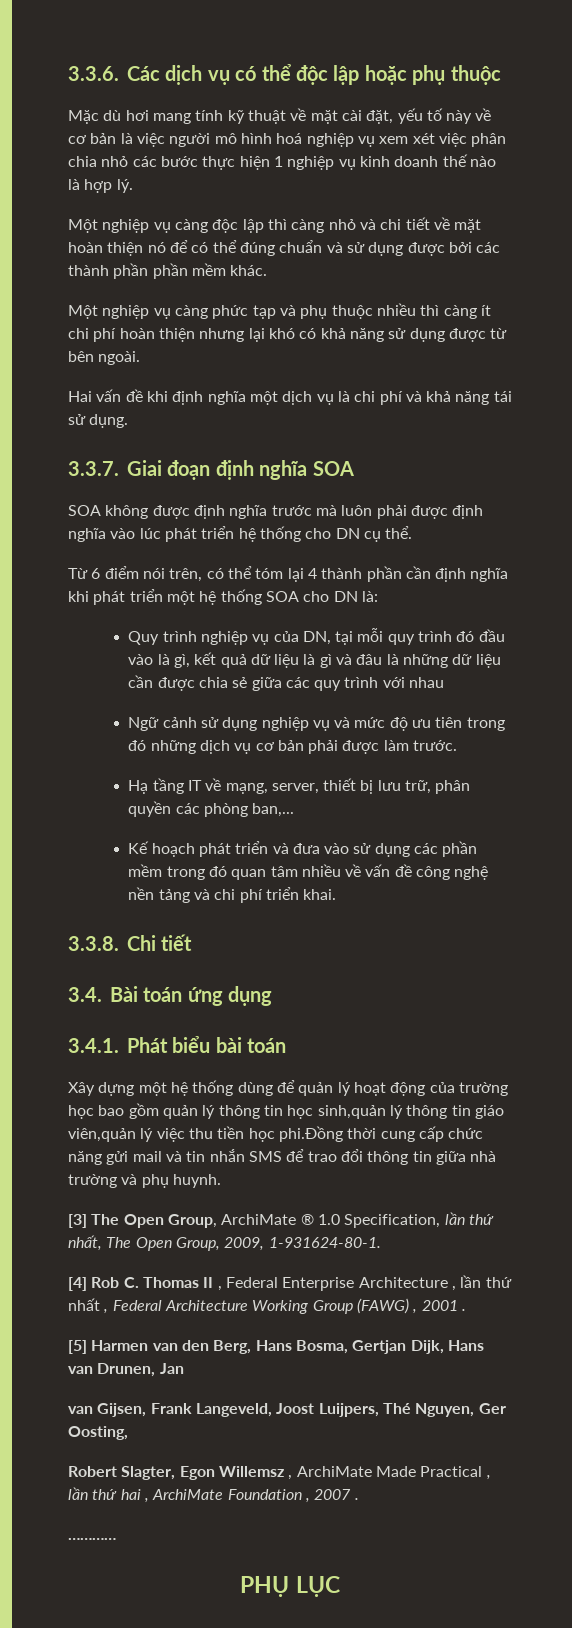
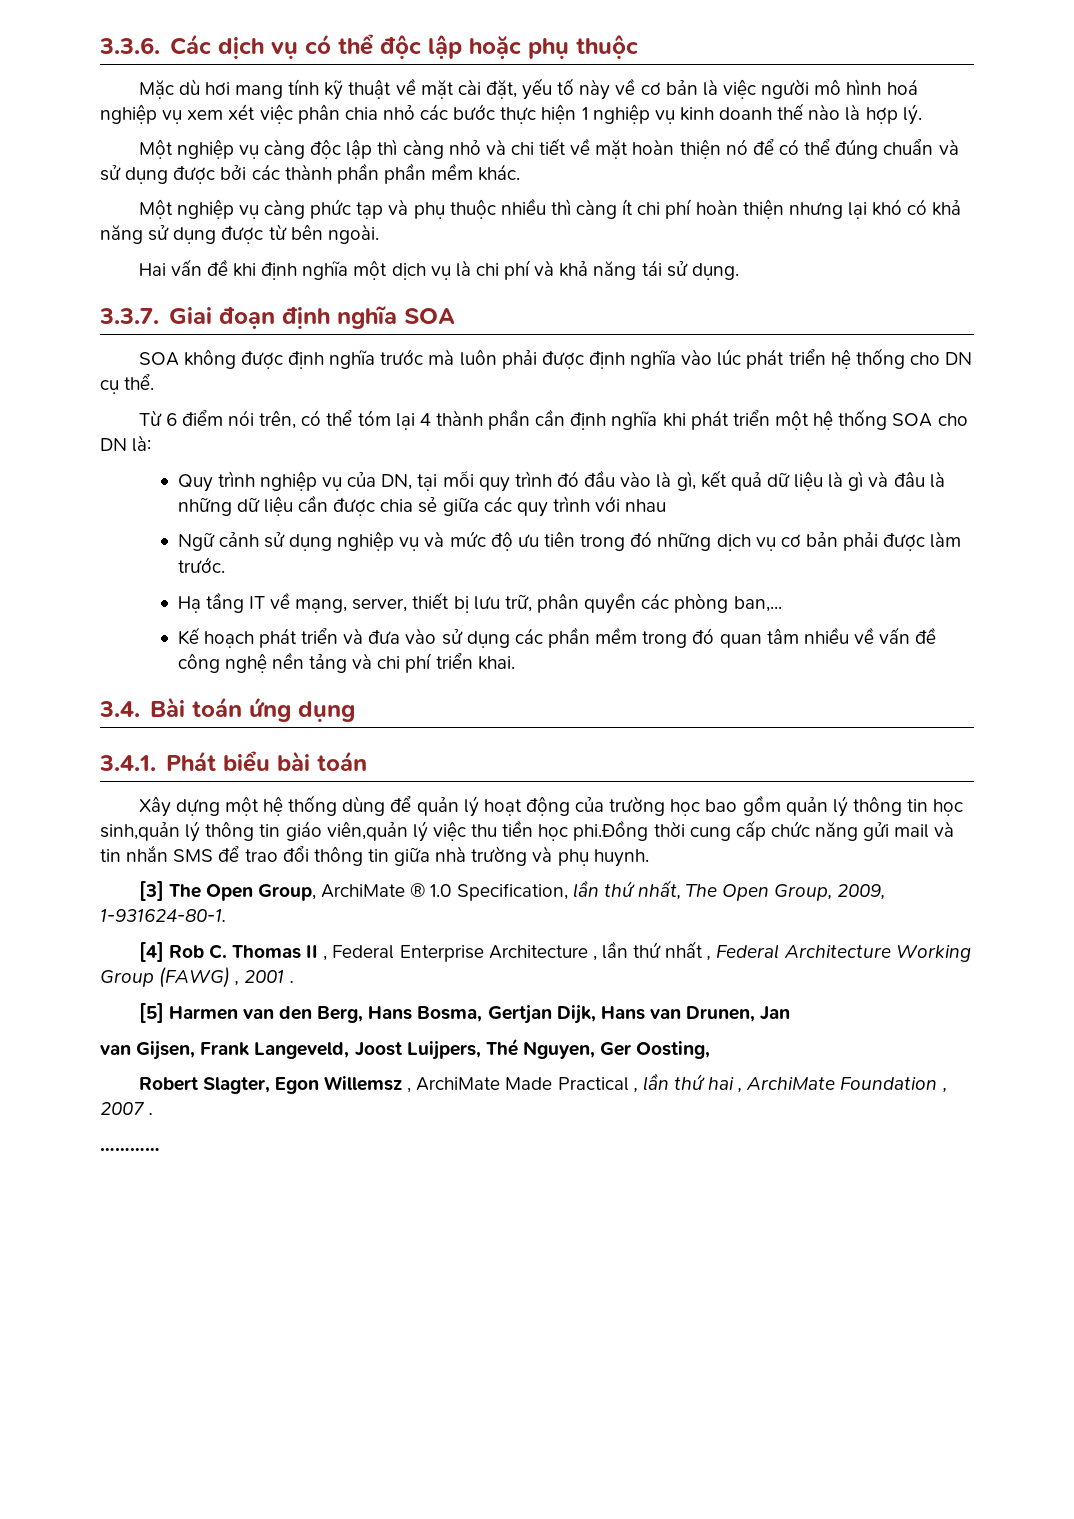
[68,934,193,951] // 3.3.8. Chi tiết -> (515, 663) none
[240,1576,340,1597] // PHỤ LỤC -> (160, 1149) none

